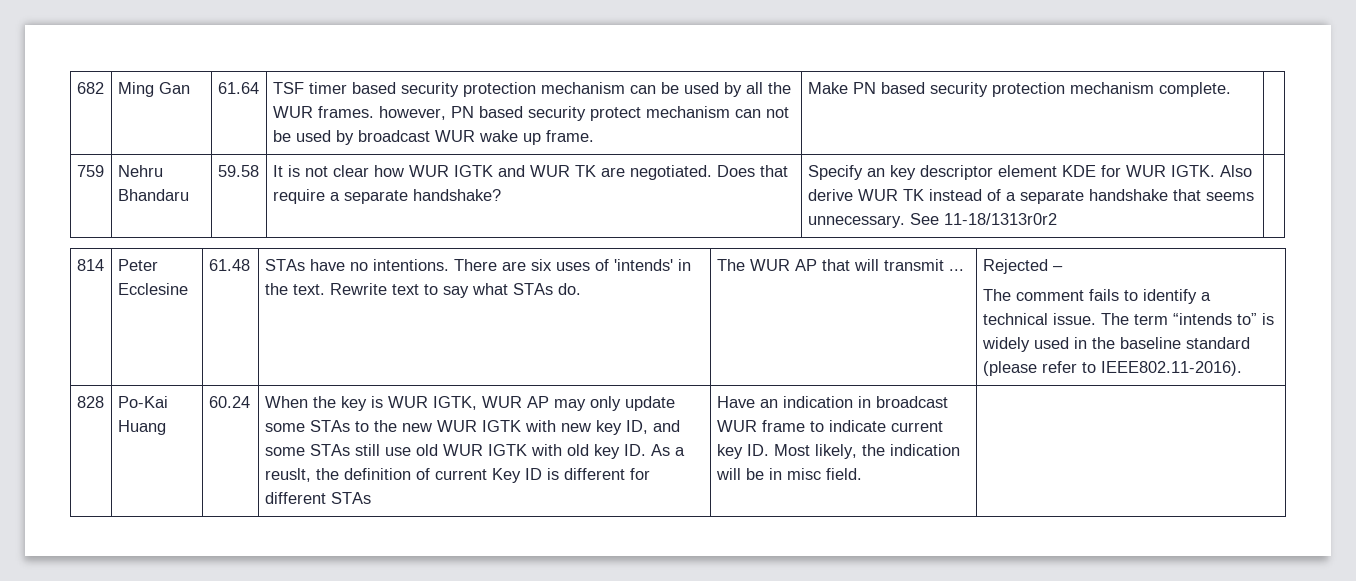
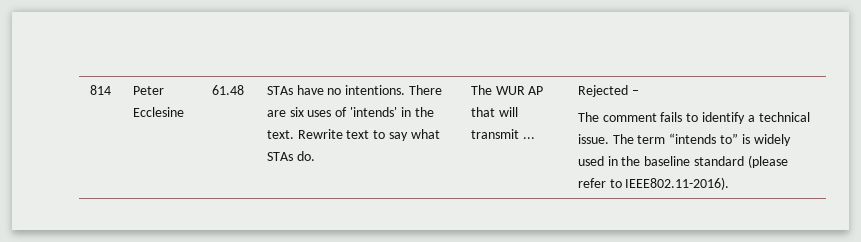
[76,82,104,94] [117,82,190,97] [217,82,259,94] [272,82,791,97] [272,106,789,121] [272,130,594,145] [807,82,1231,97] [76,165,104,177] [117,165,163,177] [117,189,189,201] [217,165,259,177] [272,165,788,180] [272,189,501,204] [807,165,1252,180] [807,189,1254,204] [807,213,1057,228] 682 | Ming Gan | 61.64 | TSF timer based security protection mechanism can be used by all the WUR frames. however, PN based security protect mechanism can not be used by broadcast WUR wake up frame. | Make PN based security protection mechanism complete. | // 759 | Nehru Bhandaru | 59.58 | It is not clear how WUR IGTK and WUR TK are negotiated. Does that require a separate handshake? | Specify an key descriptor element KDE for WUR IGTK. Also derive WUR TK instead of a separate handshake that seems unnecessary. See 11-18/1313r0r2 | // -> (89, 90) none
[76,396,104,408] [117,396,168,408] [117,420,166,435] [208,396,250,408] [264,396,675,411] [264,420,680,435] [264,444,685,459] [264,468,650,483] [264,492,371,504] [716,396,948,408] [716,420,943,432] [716,444,960,459] [715,468,862,480] // 828 | Po-Kai Huang | 60.24 | When the key is WUR IGTK, WUR AP may only update some STAs to the new WUR IGTK with new key ID, and some STAs still use old WUR IGTK with old key ID. As a reuslt, the definition of current Key ID is different for different STAs | Have an indication in broadcast WUR frame to indicate current key ID. Most likely, the indication will be in misc field. | -> (730, 183) none

